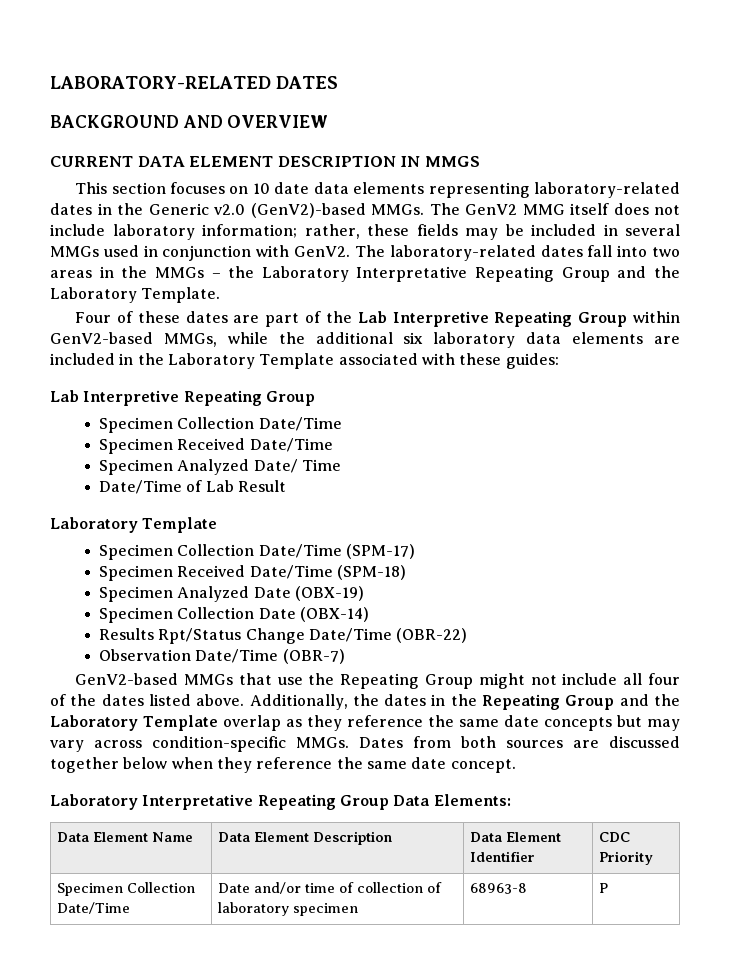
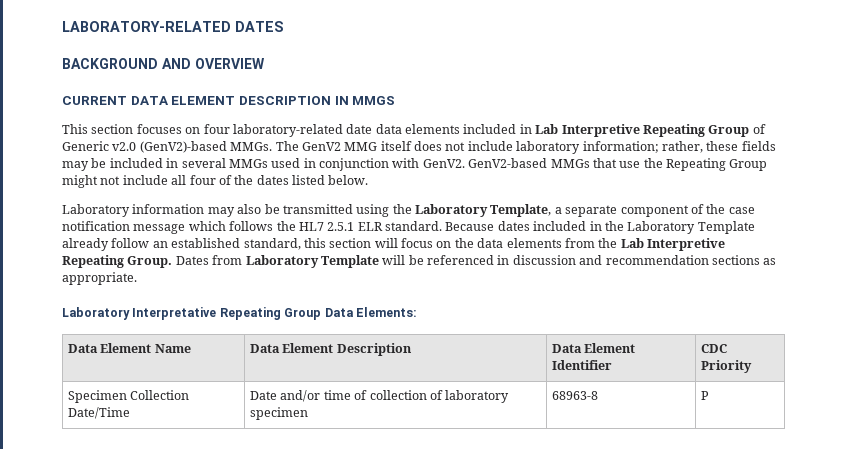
[252,183,270,194] 10 -> [203,124,343,137] four laboratory-related
[428,182,680,198] [50,203,143,215] representing laboratory-related dates in the -> [463,124,766,137] included in Lab Interpretive Repeating Group of
[354,245,681,261] [50,266,680,282] [50,287,221,303] [75,311,680,327] [50,332,681,348] [50,353,559,369] [50,390,315,406] [98,417,342,433] [98,438,333,454] [98,459,341,475] [98,480,286,494] [50,517,218,533] [98,544,415,560] [98,565,406,581] [98,586,364,602] [98,607,369,623] [98,628,468,644] [98,649,345,664] The laboratory-related dates fall into two areas in the MMGs – the Laboratory Interpretative Repeating Group and the Laboratory Template. // Four of these dates are part of the Lab Interpretive Repeating Group within GenV2-based MMGs, while the additional six laboratory data elements are included in the Laboratory Template associated with these guides: // Lab Interpretive Repeating Group // Specimen Collection Date/Time // Specimen Received Date/Time // Specimen Analyzed Date/ Time // Date/Time of Lab Result // Laboratory Template // Specimen Collection Date/Time (SPM-17) // Specimen Received Date/Time (SPM-18) // Specimen Analyzed Date (OBX-19) // Specimen Collection Date (OBX-14) // Results Rpt/Status Change Date/Time (OBR-22) // Observation Date/Time (OBR-7) // -> (465, 163) none
[196,694,680,710] [50,715,680,731] [50,736,680,752] [50,757,516,773] above. Additionally, the dates in the Repeating Group and the Laboratory Template overlap as they reference the same date concepts but may vary across condition-specific MMGs. Dates from both sources are discussed together below when they reference the same date concept. -> [328,175,369,185] [62,204,755,217] [62,221,755,234] [62,238,725,251] [62,255,777,268] [62,272,137,285] below. // Laboratory information may also be transmitted using the Laboratory Template, a separate component of the case notification message which follows the HL7 2.5.1 ELR standard. Because dates included in the Laboratory Template already follow an established standard, this section will focus on the data elements from the Lab Interpretive Repeating Group. Dates from Laboratory Template will be referenced in discussion and recommendation sections as appropriate.

